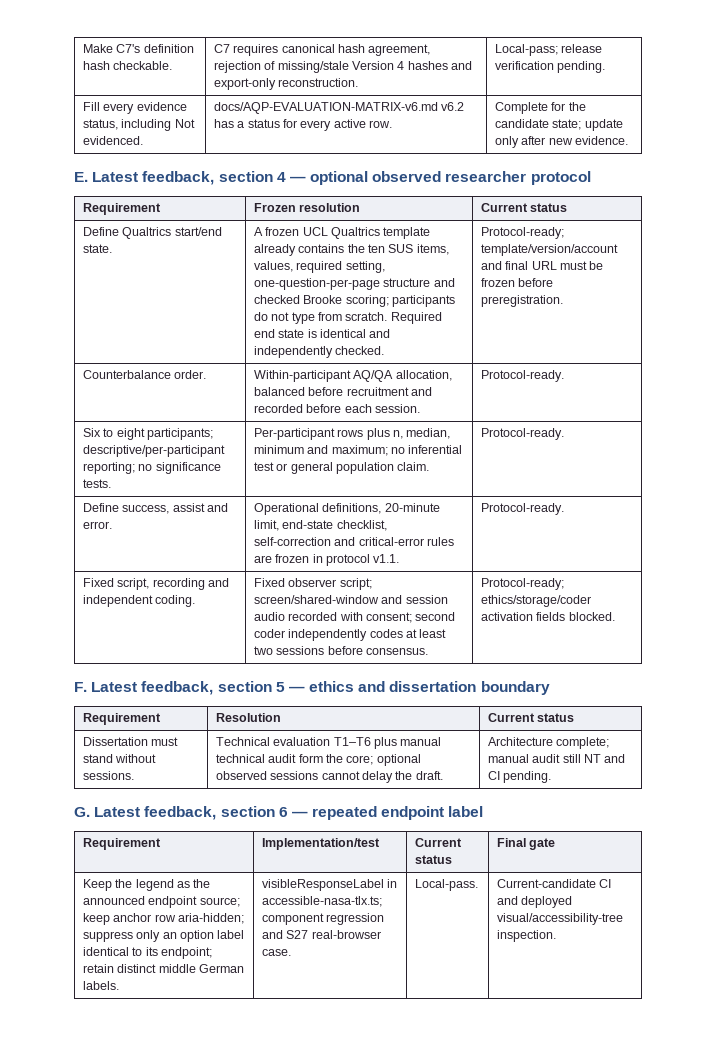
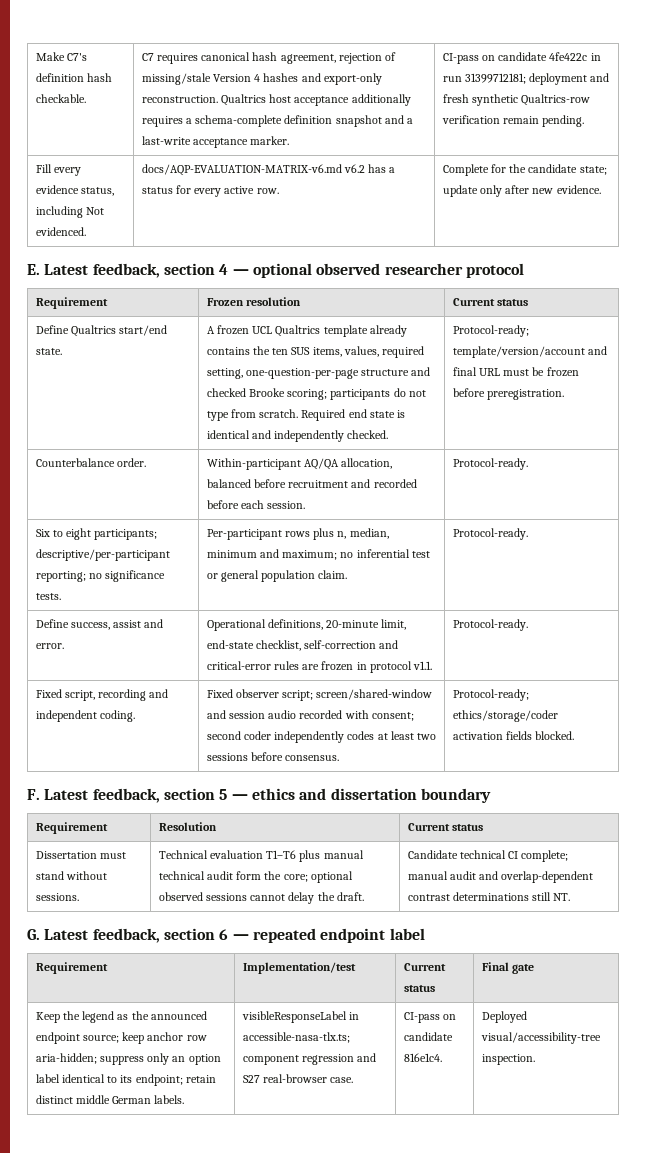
[494,44,603,56] [494,61,554,70] | Local-pass; release verification -> [220,94,411,106] [141,115,414,127] [141,136,290,148] [442,52,601,64] [442,73,610,85] [442,94,591,106] [441,115,539,124] Qualtrics host acceptance additionally requires a schema-complete definition snapshot and a last-write acceptance marker. | CI-pass on candidate 4fe422c in run 31399712181; deployment and fresh synthetic Qualtrics-row verification remain
[487,737,610,749] [487,754,626,763] [487,771,552,783] Architecture complete; manual audit still NT and CI pending. -> [407,850,569,862] [407,871,594,883] [407,892,571,901] Candidate technical CI complete; manual audit and overlap-dependent contrast determinations still NT.
[414,879,478,891] [496,879,612,888] [496,896,573,908] Local-pass. | Current-candidate CI and deployed -> [403,1012,456,1023] [403,1032,453,1041] [403,1053,442,1062] [481,1011,527,1023] CI-pass on candidate 816e1c4. | Deployed

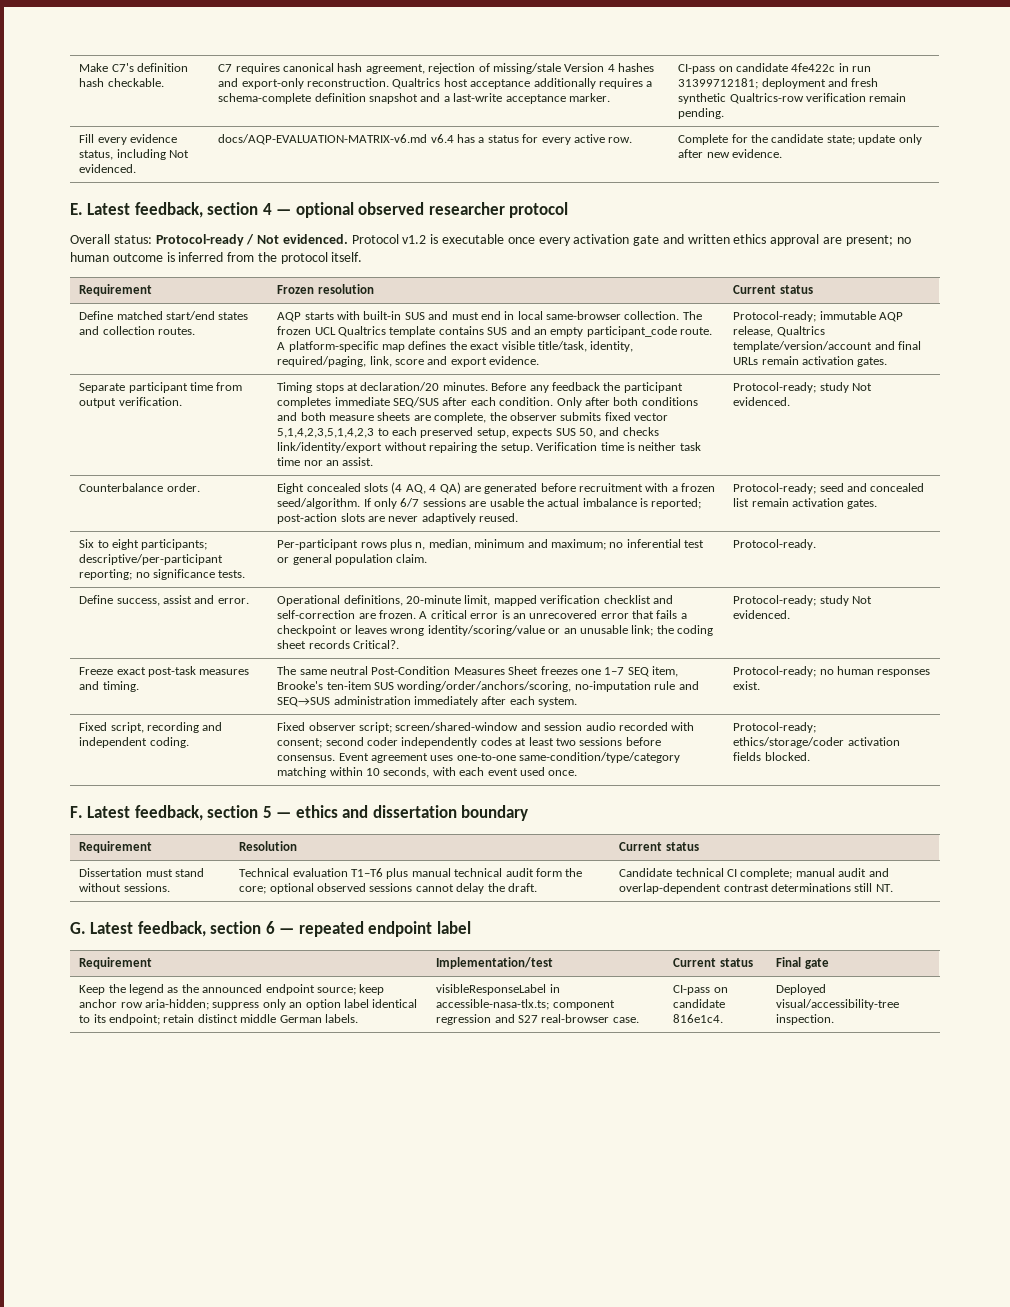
[343,164,365,173] v6.2 -> [430,134,454,143] v6.4
(524, 270) none -> [70,234,911,246] [70,252,363,264] // Overall status: Protocol-ready / Not evidenced. Protocol v1.2 is executable once every activation gate and written ethics approval are present; no human outcome is inferred from the protocol itself.
[70,325,168,337] [35,348,62,355] [206,325,407,337] [206,346,425,358] [206,367,431,379] [206,388,426,400] [206,409,406,421] [206,430,389,442] [452,325,529,337] [452,346,607,358] [452,367,579,377] [452,388,564,400] [35,458,146,467] [206,458,393,470] [206,479,417,488] [206,500,306,509] [452,458,528,470] Qualtrics start/end state. | A frozen UCL Qualtrics template already contains the ten SUS items, values, required setting, one-question-per-page structure and checked Brooke scoring; participants do not type from scratch. Required end state is identical and independently checked. | Protocol-ready; template/version/account and final URL must be frozen before preregistration. // Counterbalance order. | Within-participant AQ/QA allocation, balanced before recruitment and recorded before each session. | Protocol-ready. -> [116,311,249,320] [79,326,196,335] [277,311,702,322] [277,326,713,337] [277,341,634,352] [277,356,540,367] [733,311,904,322] [733,326,825,337] [733,341,922,352] [733,356,888,367] [79,382,243,393] [79,397,182,408] [277,382,683,393] [277,397,698,408] [277,412,669,423] [277,427,659,438] [277,442,701,453] [277,457,374,466] [733,382,873,393] [733,397,791,406] [79,483,200,492] [277,482,716,494] [277,498,702,509] [277,513,519,524] [733,483,925,494] [733,498,878,509] matched start/end states and collection routes. | AQP starts with built-in SUS and must end in local same-browser collection. The frozen UCL Qualtrics template contains SUS and an empty participant_code route. A platform-specific map defines the exact visible title/task, identity, required/paging, link, score and export evidence. | Protocol-ready; immutable AQP release, Qualtrics template/version/account and final URLs remain activation gates. // Separate participant time from output verification. | Timing stops at declaration/20 minutes. Before any feedback the participant completes immediate SEQ/SUS after each condition. Only after both conditions and both measure sheets are complete, the observer submits fixed vector 5,1,4,2,3,5,1,4,2,3 to each preserved setup, expects SUS 50, and checks link/identity/export without repairing the setup. Verification time is neither task time nor an assist. | Protocol-ready; study Not evidenced. // Counterbalance order. | Eight concealed slots (4 AQ, 4 QA) are generated before recruitment with a frozen seed/algorithm. If only 6/7 sessions are usable the actual imbalance is reported; post-action slots are never adaptively reused. | Protocol-ready; seed and concealed list remain activation gates.
[206,640,399,651] [206,661,433,673] [452,619,528,631] end-state checklist, self-correction and critical-error rules are frozen in protocol v1.1. | Protocol-ready. -> [493,595,673,606] [277,610,687,619] [277,625,714,636] [277,640,400,649] [733,595,873,606] [733,610,791,619] [79,666,250,677] [79,681,139,692] [277,666,679,677] [277,681,699,692] [277,696,578,707] [733,666,931,677] [733,681,761,690] mapped verification checklist and self-correction are frozen. A critical error is an unrecovered error that fails a checkpoint or leaves wrong identity/scoring/value or an unusable link; the coding sheet records Critical?. | Protocol-ready; study Not evidenced. // Freeze exact post-task measures and timing. | The same neutral Post-Condition Measures Sheet freezes one 1–7 SEQ item, Brooke's ten-item SUS wording/order/anchors/scoring, no-imputation rule and SEQ→SUS administration immediately after each system. | Protocol-ready; no human responses exist.
(340, 758) none -> [338,752,681,763] [277,767,578,778] Event agreement uses one-to-one same-condition/type/category matching within 10 seconds, with each event used once.

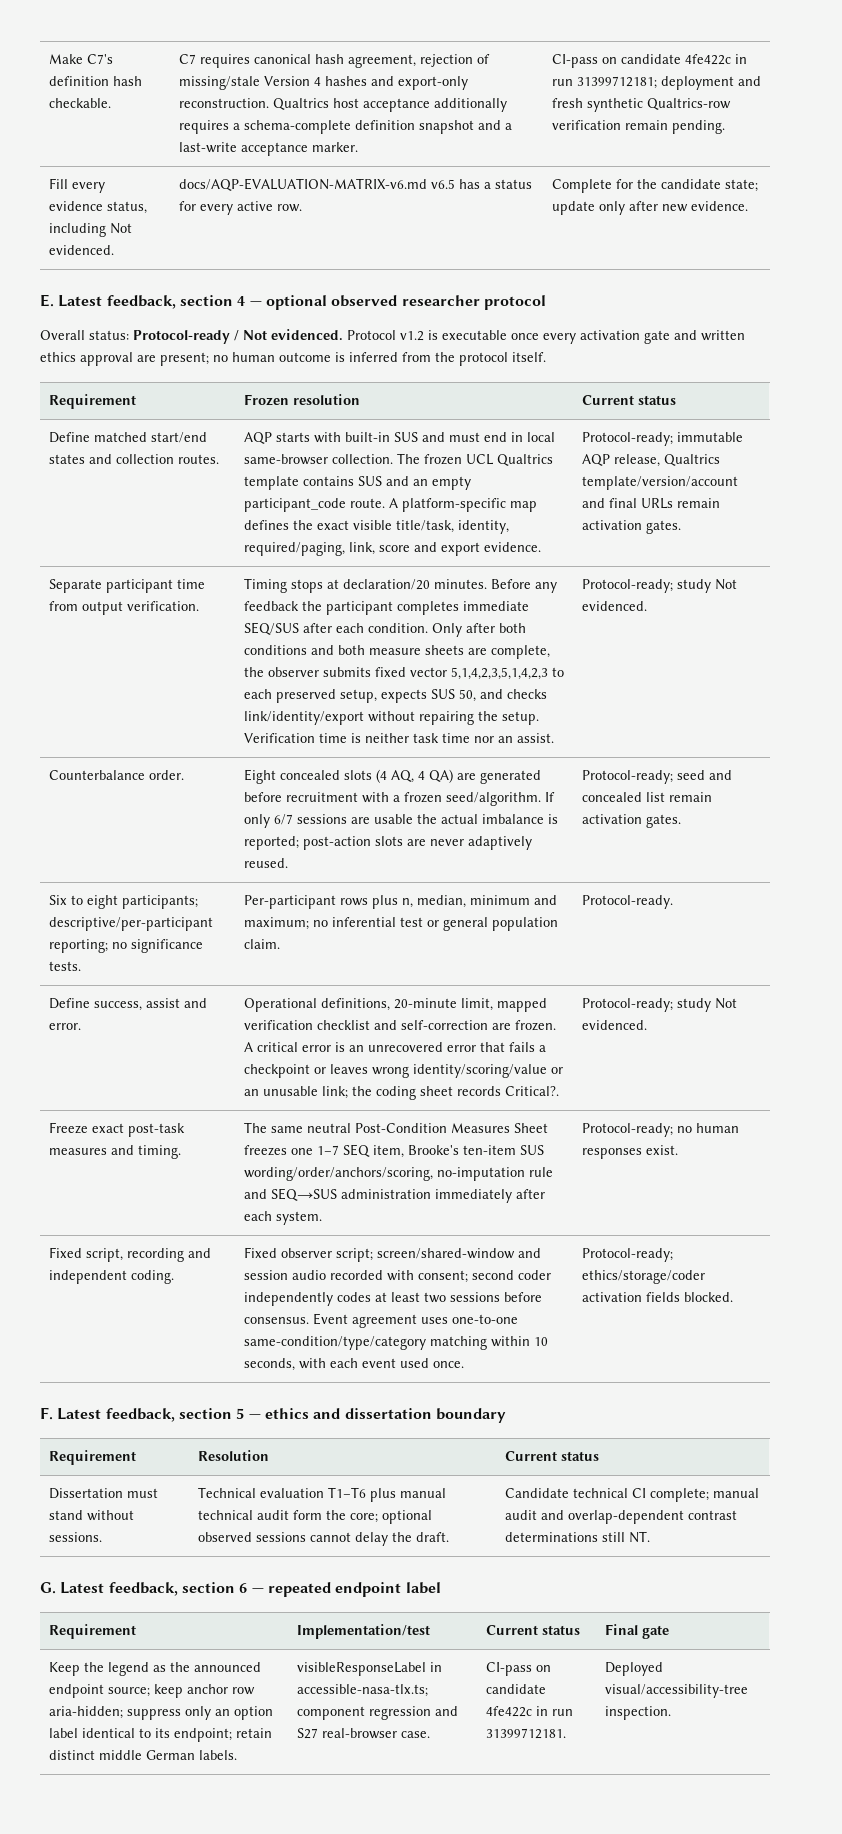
[430,134,454,143] v6.4 -> [430,179,455,189] v6.5
[673,1014,724,1023] 816e1c4. -> [485,1706,573,1717] [485,1728,566,1739] 4fe422c in run 31399712181.

